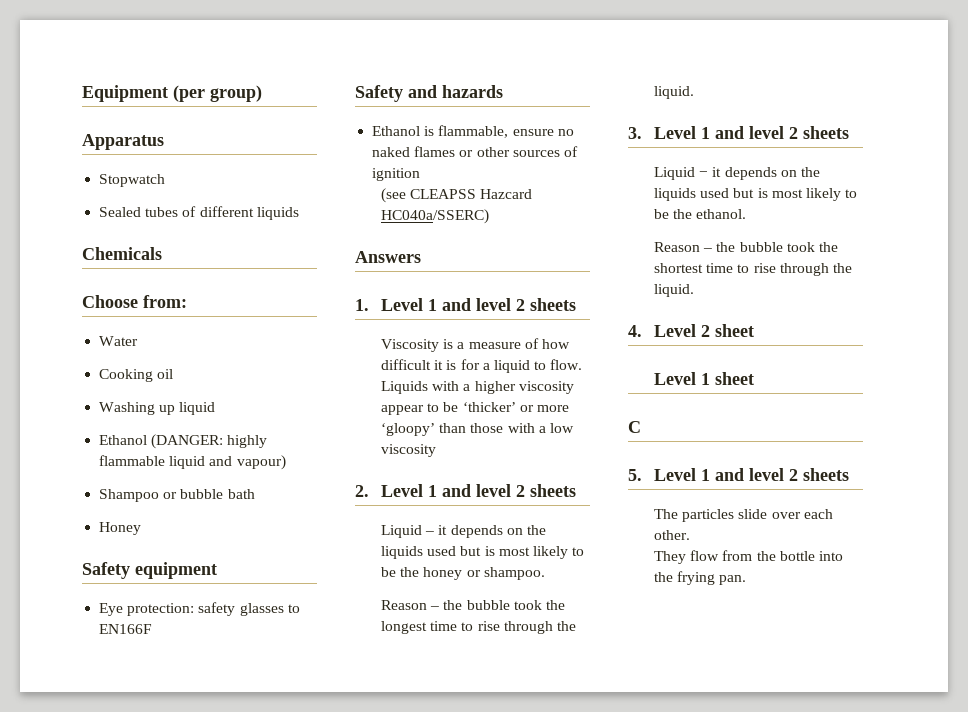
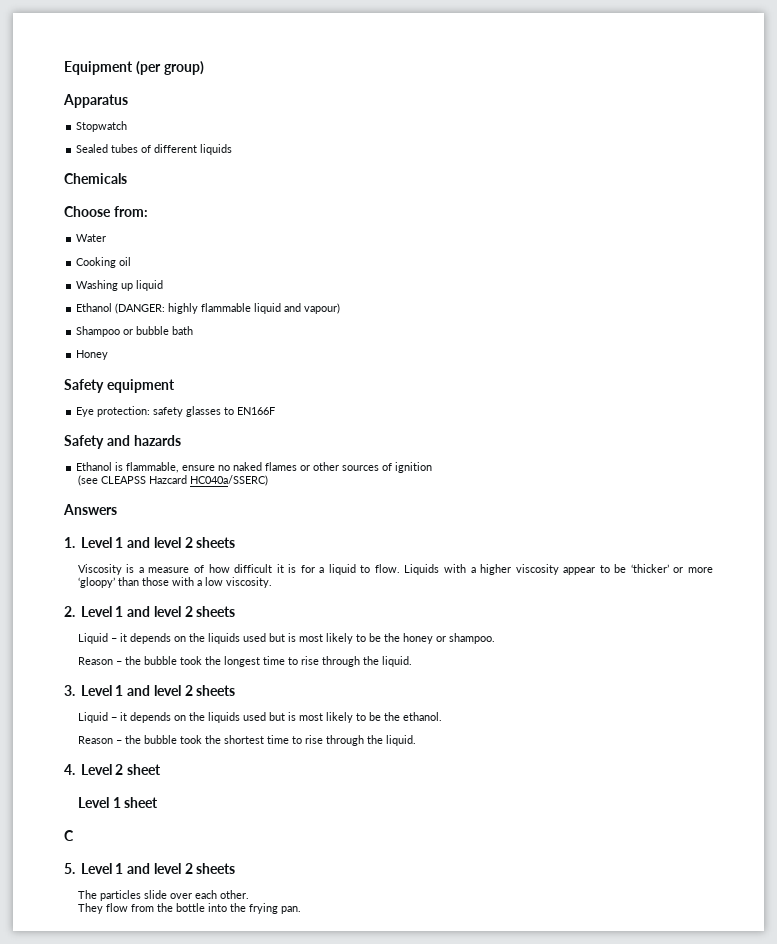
[381,444,437,457] viscosity -> [225,577,272,588] viscosity.

